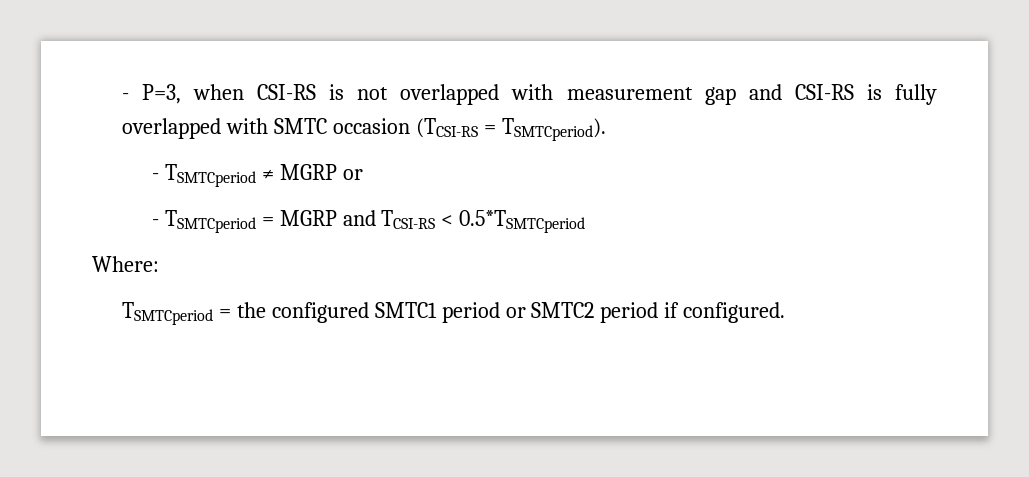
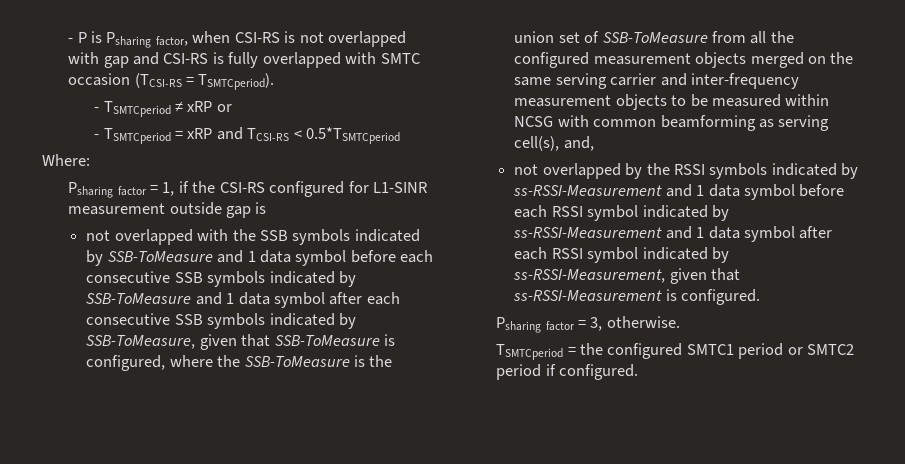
[121,84,181,104] - P=3, -> [68,31,188,48] - P is Psharing factor,
[566,87,693,100] measurement -> (100, 58) none
[279,164,337,180] MGRP -> [187,101,213,112] xRP
[279,210,337,226] MGRP -> [187,128,213,139] xRP
(159, 264) none -> [68,181,428,198] [68,202,267,218] [86,229,420,245] [86,250,434,266] [86,271,357,287] [86,292,400,308] [86,313,357,329] [86,334,396,350] [86,355,393,371] [514,31,794,44] [514,52,854,68] [514,73,800,89] [514,94,830,110] [514,115,830,131] [514,136,594,151] [514,163,859,179] [513,184,845,200] [514,205,730,221] [513,226,833,242] [514,247,730,263] [513,268,741,284] [513,289,761,305] [496,316,680,333] // Psharing factor = 1, if the CSI-RS configured for L1-SINR measurement outside gap is // not overlapped with the SSB symbols indicated by SSB-ToMeasure and 1 data symbol before each consecutive SSB symbols indicated by SSB-ToMeasure and 1 data symbol after each consecutive SSB symbols indicated by SSB-ToMeasure, given that SSB-ToMeasure is configured, where the SSB-ToMeasure is the union set of SSB-ToMeasure from all the configured measurement objects merged on the same serving carrier and inter-frequency measurement objects to be measured within NCSG with common beamforming as serving cell(s), and, // not overlapped by the RSSI symbols indicated by ss-RSSI-Measurement and 1 data symbol before each RSSI symbol indicated by ss-RSSI-Measurement and 1 data symbol after each RSSI symbol indicated by ss-RSSI-Measurement, given that ss-RSSI-Measurement is configured. // Psharing factor = 3, otherwise.

